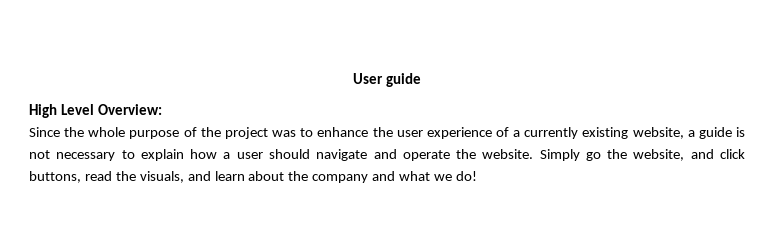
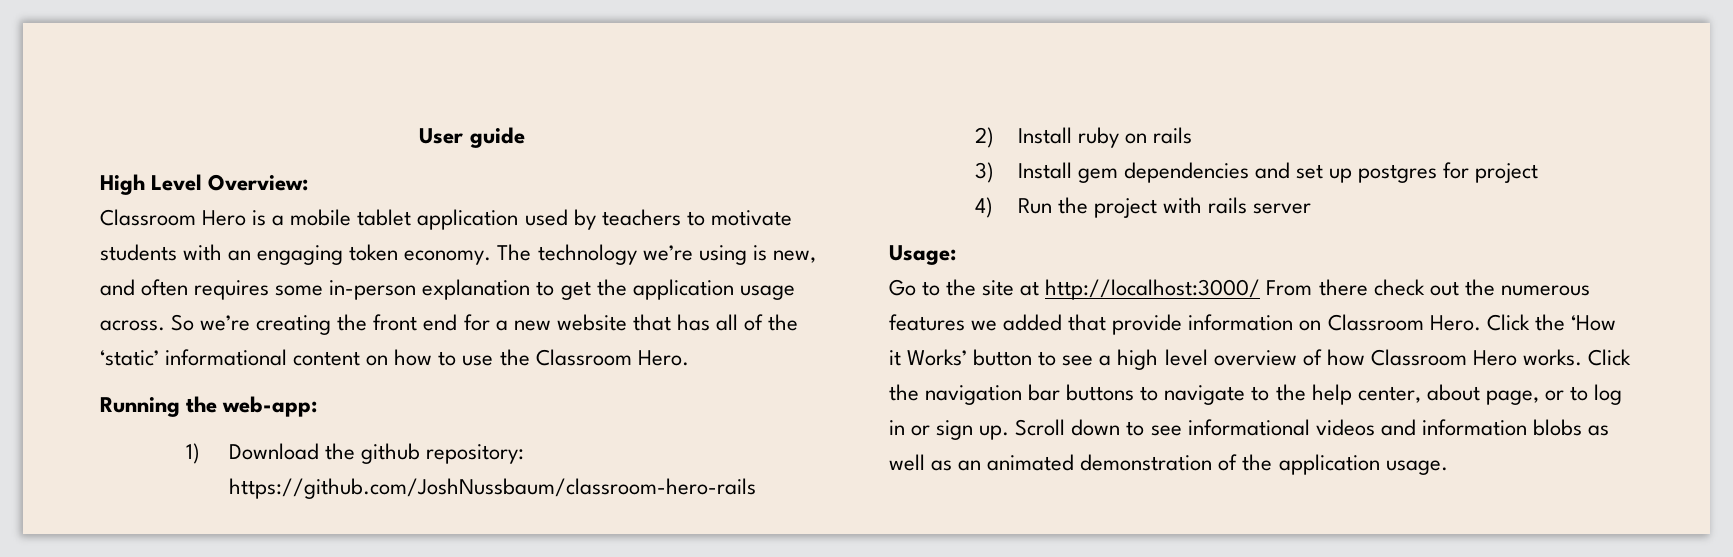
[29,127,745,139] [29,149,746,161] [29,171,477,183] Since the whole purpose of the project was to enhance the user experience of a currently existing website, a guide is not necessary to explain how a user should navigate and operate the website. Simply go the website, and click buttons, read the visuals, and learn about the company and what we do! -> [100,209,792,230] [100,244,816,265] [100,279,795,300] [100,314,799,335] [100,349,689,366] [100,396,318,417] [185,443,524,464] [228,478,756,499] [974,127,1192,148] [974,162,1539,183] [974,197,1312,218] [889,245,956,265] [889,279,1590,300] [889,314,1616,335] [889,349,1632,370] [889,384,1623,405] [889,419,1609,440] [889,454,1448,475] Classroom Hero is a mobile tablet application used by teachers to motivate students with an engaging token economy. The technology we’re using is new, and often requires some in-person explanation to get the application usage across. So we’re creating the front end for a new website that has all of the ‘static’ informational content on how to use the Classroom Hero. // Running the web-app: // 1) Download the github repository: https://github.com/JoshNussbaum/classroom-hero-rails // 2) Install ruby on rails // 3) Install gem dependencies and set up postgres for project // 4) Run the project with rails server // Usage: // Go to the site at http://localhost:3000/ From there check out the numerous features we added that provide information on Classroom Hero. Click the ‘How it Works’ button to see a high level overview of how Classroom Hero works. Click the navigation bar buttons to navigate to the help center, about page, or to log in or sign up. Scroll down to see informational videos and information blobs as well as an animated demonstration of the application usage.

